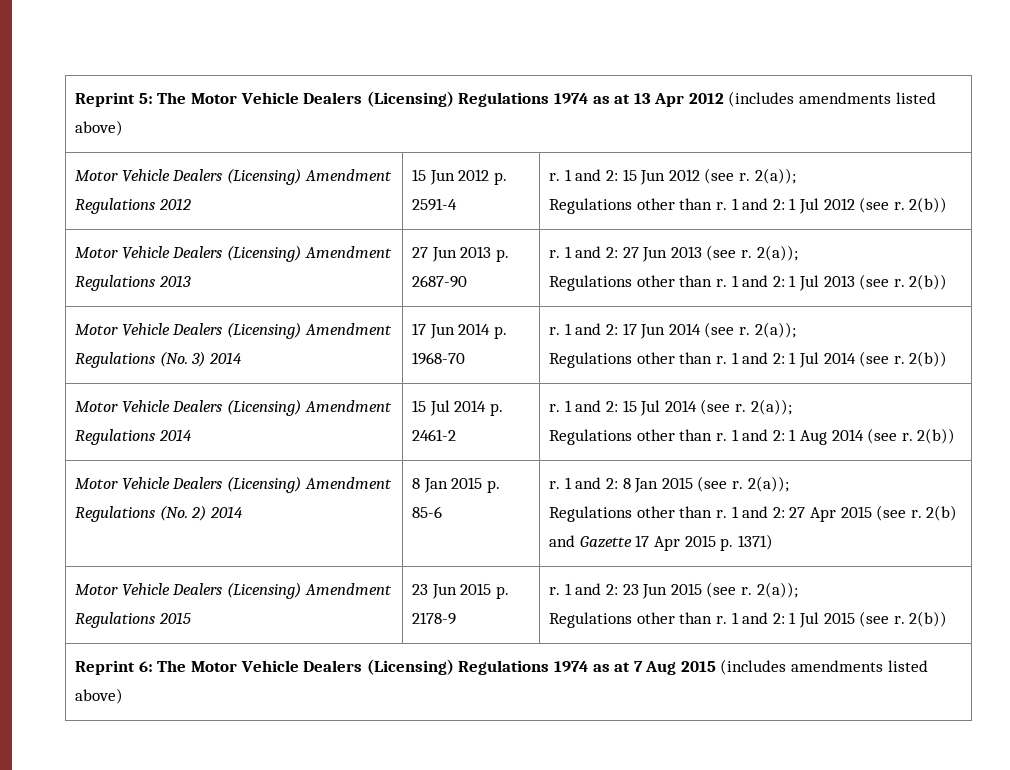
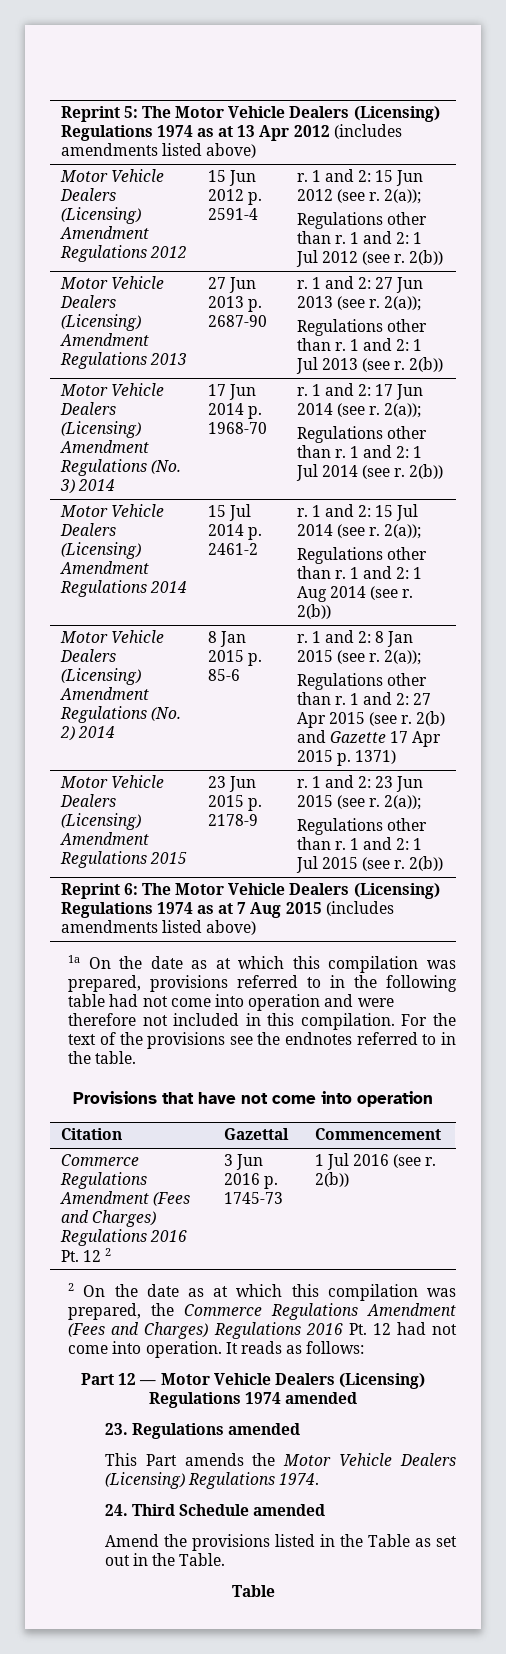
(124, 696) none -> [68,955,456,973] [68,975,457,992] [68,994,394,1011] [68,1013,456,1030] [68,1032,457,1049] [68,1051,137,1064] [73,1091,433,1107] [60,1128,122,1140] [223,1128,289,1140] [314,1128,441,1140] [60,1154,139,1166] [59,1172,147,1189] [59,1191,190,1206] [60,1210,156,1227] [59,1229,187,1246] [60,1248,111,1262] [223,1154,263,1170] [223,1173,278,1189] [223,1192,283,1204] [314,1153,437,1170] [314,1172,349,1187] [68,1283,456,1301] [68,1303,456,1320] [68,1322,457,1339] [68,1341,365,1358] [80,1373,426,1389] [148,1392,358,1408] [104,1423,301,1439] [104,1453,456,1466] [104,1472,320,1489] [104,1504,326,1516] [104,1534,457,1551] [104,1553,226,1566] [231,1585,275,1597] // 1a On the date as at which this compilation was prepared, provisions referred to in the following table had not come into operation and were therefore not included in this compilation. For the text of the provisions see the endnotes referred to in the table. // Provisions that have not come into operation // Citation | Gazettal | Commencement // Commerce Regulations Amendment (Fees and Charges) Regulations 2016 Pt. 12 2 | 3 Jun 2016 p. 1745-73 | 1 Jul 2016 (see r. 2(b)) // 2 On the date as at which this compilation was prepared, the Commerce Regulations Amendment (Fees and Charges) Regulations 2016 Pt. 12 had not come into operation. It reads as follows: // Part 12 — Motor Vehicle Dealers (Licensing) Regulations 1974 amended // 23. Regulations amended // This Part amends the Motor Vehicle Dealers (Licensing) Regulations 1974. // 24. Third Schedule amended // Amend the provisions listed in the Table as set out in the Table. // Table

